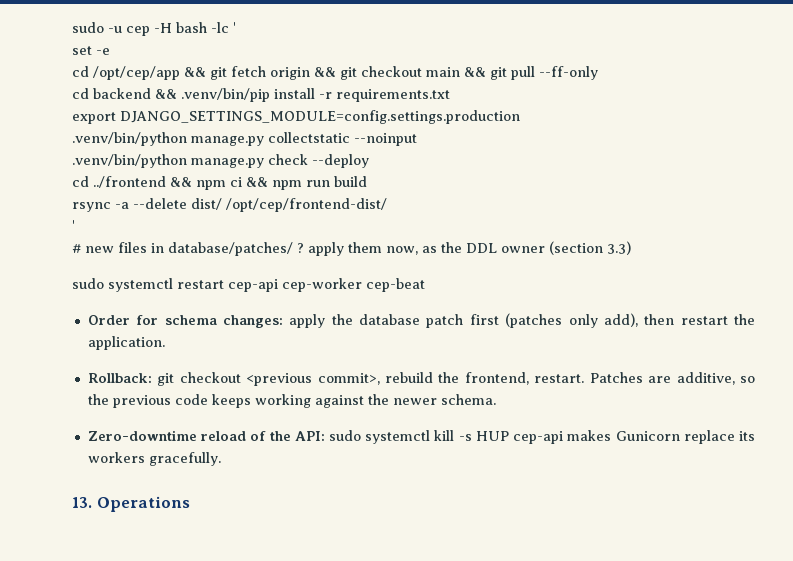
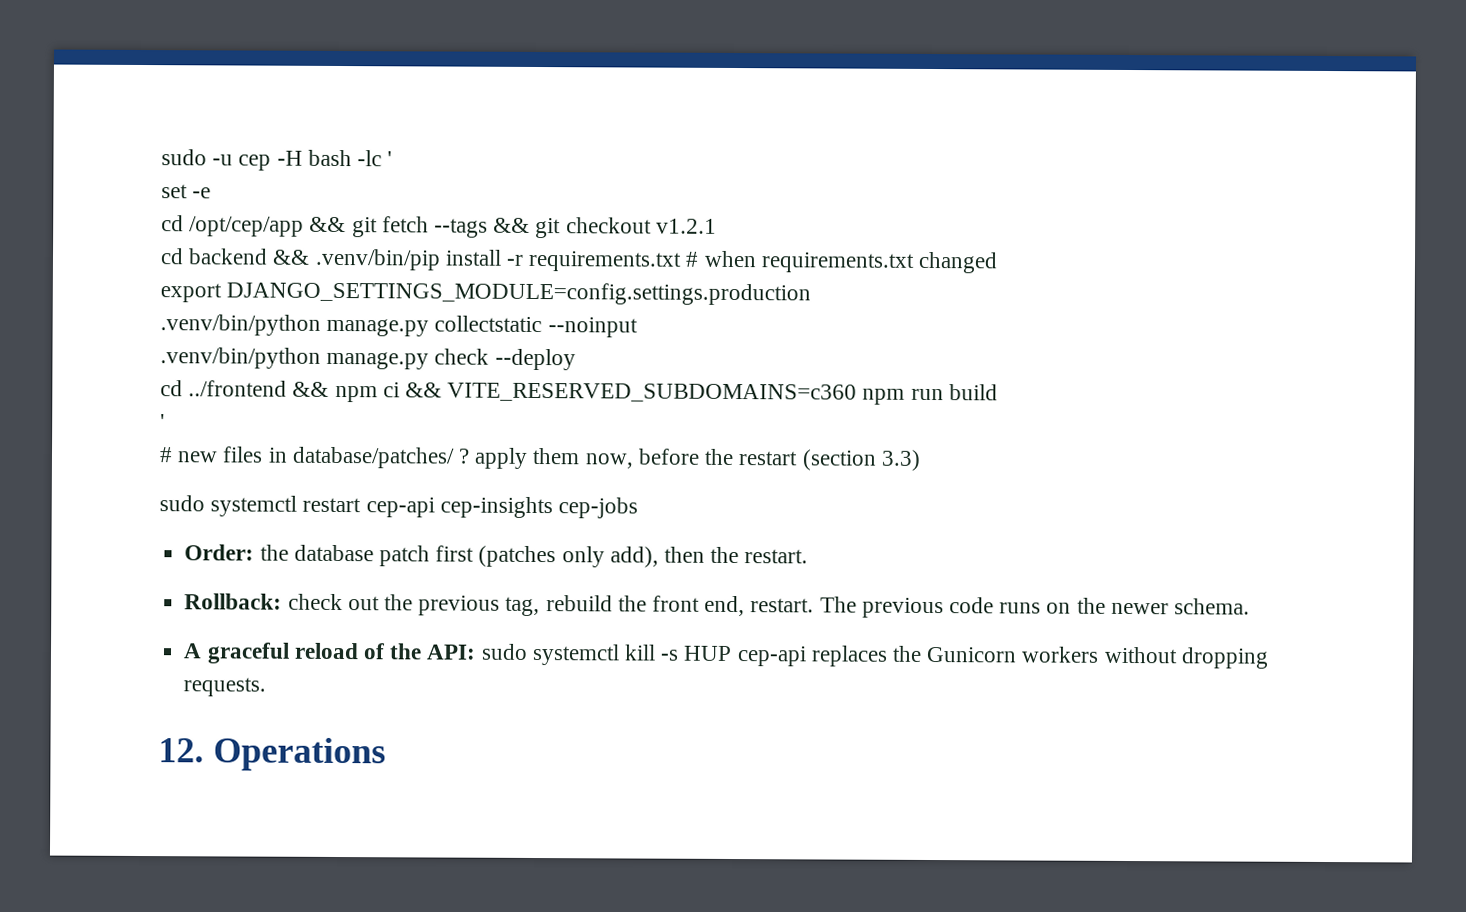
[270,67,310,80] origin -> [434,218,489,238] --tags
[426,66,598,80] main && git pull --ff-only -> [655,218,717,234] v1.2.1
(450, 95) none -> [685,250,999,274] # when requirements.txt changed
(268, 182) none -> [447,382,858,403] VITE_RESERVED_SUBDOMAINS=c360
[72,198,387,212] // rsync -a --delete dist/ /opt/cep/frontend-dist/ -> (998, 392) none
[422,242,545,253] as the DDL owner -> [637,448,799,466] before the restart
[282,278,425,292] [87,314,326,328] cep-worker cep-beat // Order for schema changes: apply -> [439,496,639,519] [184,544,255,561] cep-insights cep-jobs // Order:
[680,314,755,325] [87,336,165,350] [87,372,756,386] [87,394,364,408] restart the application. // Rollback: git checkout <previous commit>, rebuild the frontend, restart. Patches are additive, so the previous code keeps working against -> [710,546,809,564] [184,593,1072,619] the restart. // Rollback: check out the previous tag, rebuild the front end, restart. The previous code runs on
[87,430,197,441] Zero-downtime -> [183,642,290,664] A graceful
[567,430,755,444] [87,452,221,466] [72,497,92,508] makes Gunicorn replace its workers gracefully. // 13. -> [810,645,1269,669] [183,677,267,697] [158,738,204,763] replaces the Gunicorn workers without dropping requests. // 12.

